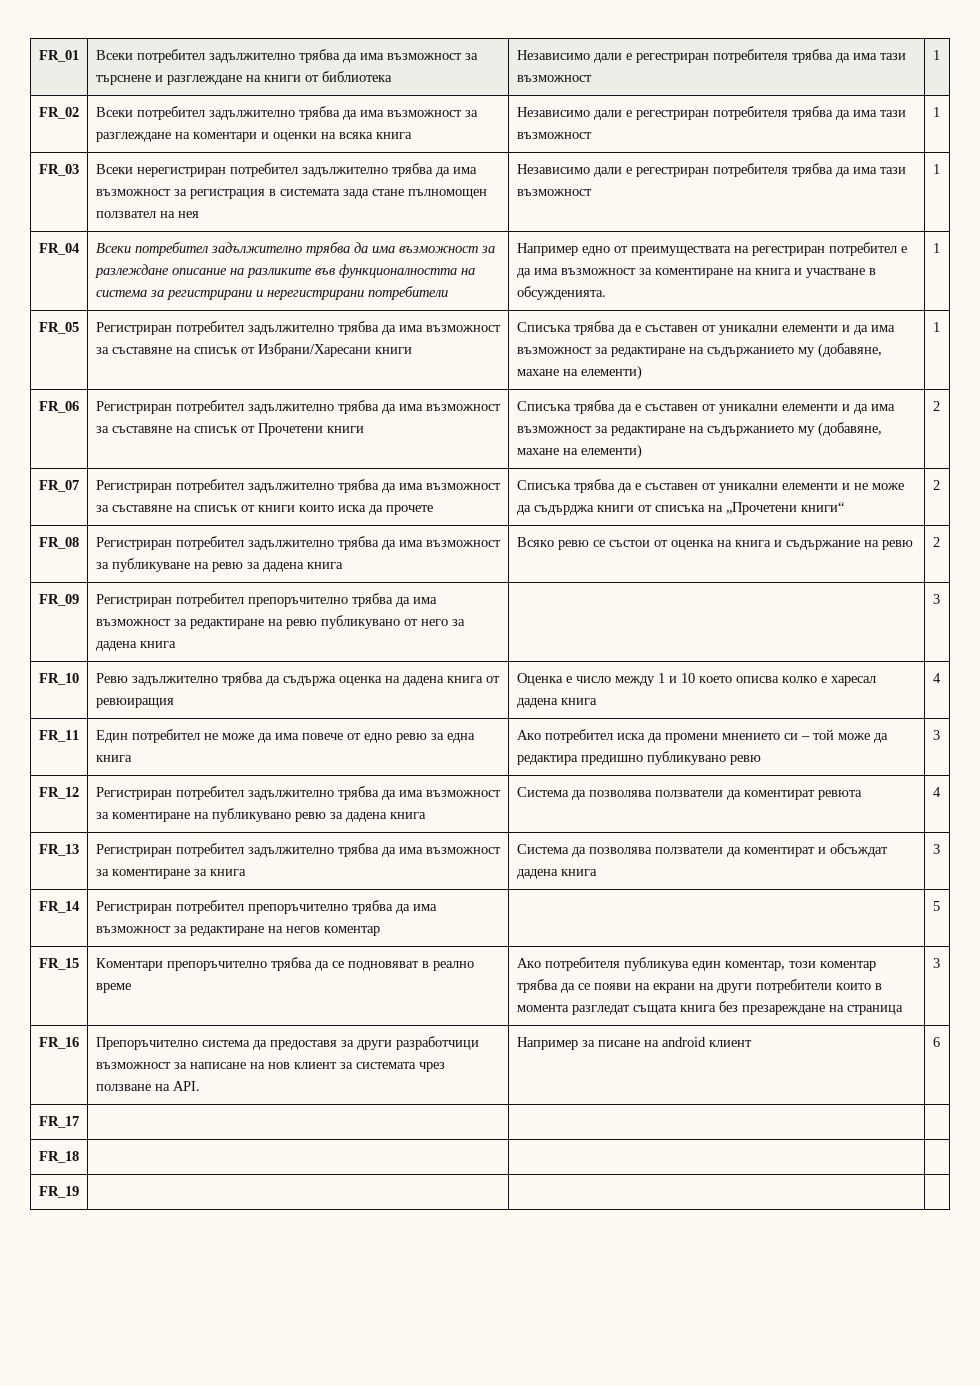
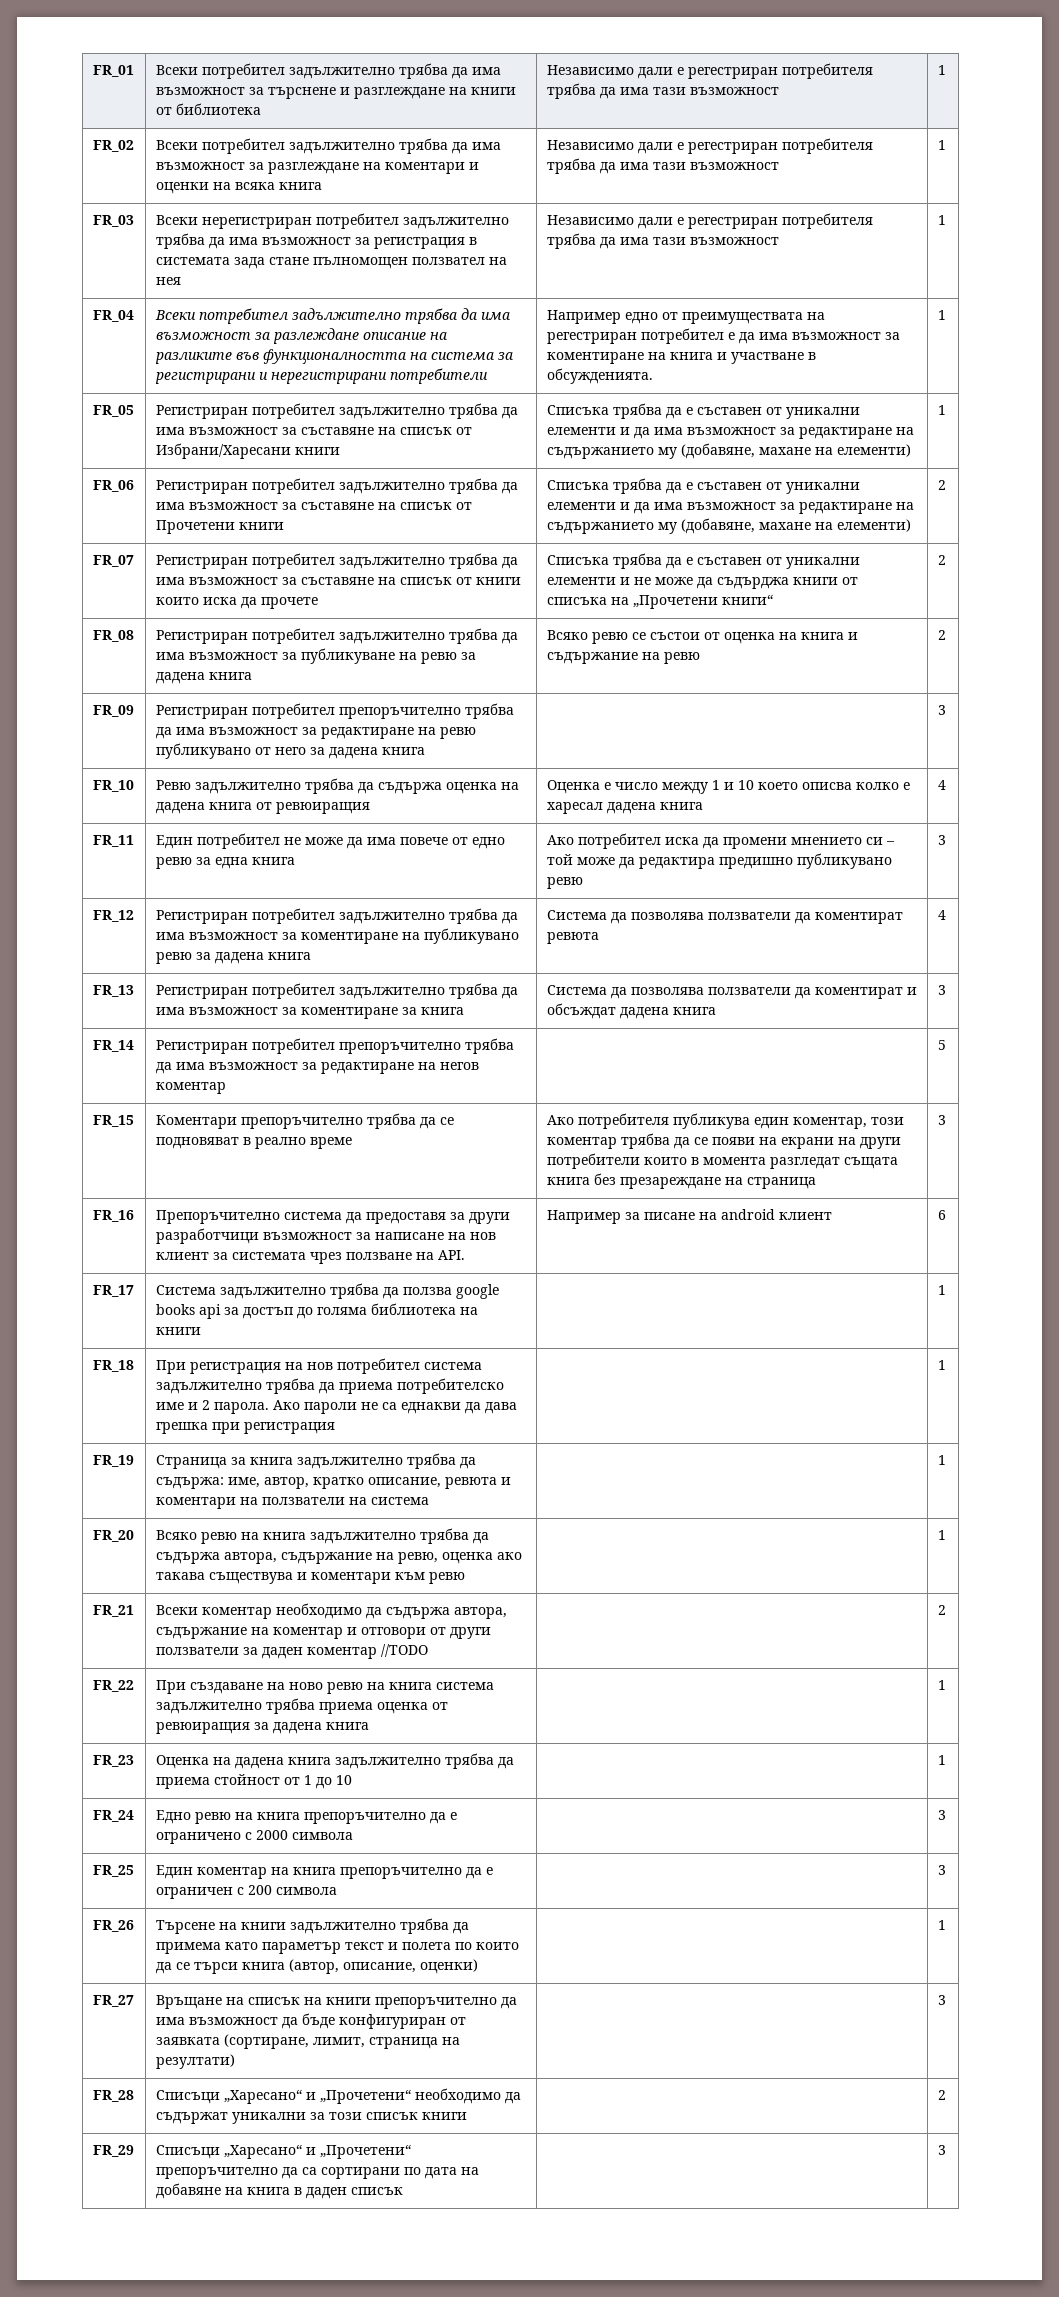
[38,1151,79,1163] [38,1186,79,1198] | | // FR_18 | | | // FR_19 | | | -> [155,1283,499,1299] [155,1303,478,1319] [155,1327,201,1335] [937,1285,946,1295] [92,1360,134,1372] [155,1358,482,1374] [155,1378,504,1394] [155,1400,517,1414] [155,1422,335,1434] [937,1360,946,1370] [92,1455,134,1467] [155,1453,476,1469] [155,1477,511,1489] [155,1497,429,1509] [937,1455,946,1465] [92,1530,134,1542] [155,1528,489,1544] [155,1552,522,1564] [155,1572,465,1584] [937,1530,946,1540] [92,1605,134,1617] [155,1603,507,1619] [155,1627,491,1639] [155,1644,428,1659] [937,1605,946,1615] [92,1680,134,1692] [155,1680,494,1694] [155,1698,448,1714] [155,1722,369,1734] [937,1680,946,1690] [92,1755,134,1767] [155,1753,514,1769] [155,1774,352,1789] [937,1755,946,1765] [92,1810,134,1822] [155,1810,457,1824] [155,1830,353,1844] [937,1810,946,1820] [92,1865,134,1877] [155,1865,493,1879] [155,1885,337,1899] [937,1865,946,1875] [92,1920,134,1932] [155,1918,469,1934] [155,1942,519,1954] [155,1959,478,1974] [937,1920,946,1930] [92,1995,134,2007] [155,1995,517,2009] [155,2013,466,2029] [155,2034,460,2049] [155,2054,235,2069] [937,1995,946,2005] [92,2090,134,2102] [155,2088,521,2104] [155,2112,467,2124] [937,2090,946,2100] [92,2145,134,2157] [155,2144,411,2159] [155,2167,479,2179] [155,2183,403,2199] [937,2145,946,2155] Система задължително трябва да ползва google books api за достъп до голяма библиотека на книги | | 1 // FR_18 | При регистрация на нов потребител система задължително трябва да приема потребителско име и 2 парола. Ако пароли не са еднакви да дава грешка при регистрация | | 1 // FR_19 | Страница за книга задължително трябва да съдържа: име, автор, кратко описание, ревюта и коментари на ползватели на система | | 1 // FR_20 | Всяко ревю на книга задължително трябва да съдържа автора, съдържание на ревю, оценка ако такава съществува и коментари към ревю | | 1 // FR_21 | Всеки коментар необходимо да съдържа автора, съдържание на коментар и отговори от други ползватели за даден коментар //TODO | | 2 // FR_22 | При създаване на ново ревю на книга система задължително трябва приема оценка от ревюиращия за дадена книга | | 1 // FR_23 | Оценка на дадена книга задължително трябва да приема стойност от 1 до 10 | | 1 // FR_24 | Едно ревю на книга препоръчително да е ограничено с 2000 символа | | 3 // FR_25 | Един коментар на книга препоръчително да е ограничен с 200 символа | | 3 // FR_26 | Търсене на книги задължително трябва да примема като параметър текст и полета по които да се търси книга (автор, описание, оценки) | | 1 // FR_27 | Връщане на списък на книги препоръчително да има възможност да бъде конфигуриран от заявката (сортиране, лимит, страница на резултати) | | 3 // FR_28 | Списъци „Харесано“ и „Прочетени“ необходимо да съдържат уникални за този списък книги | | 2 // FR_29 | Списъци „Харесано“ и „Прочетени“ препоръчително да са сортирани по дата на добавяне на книга в даден списък | | 3

